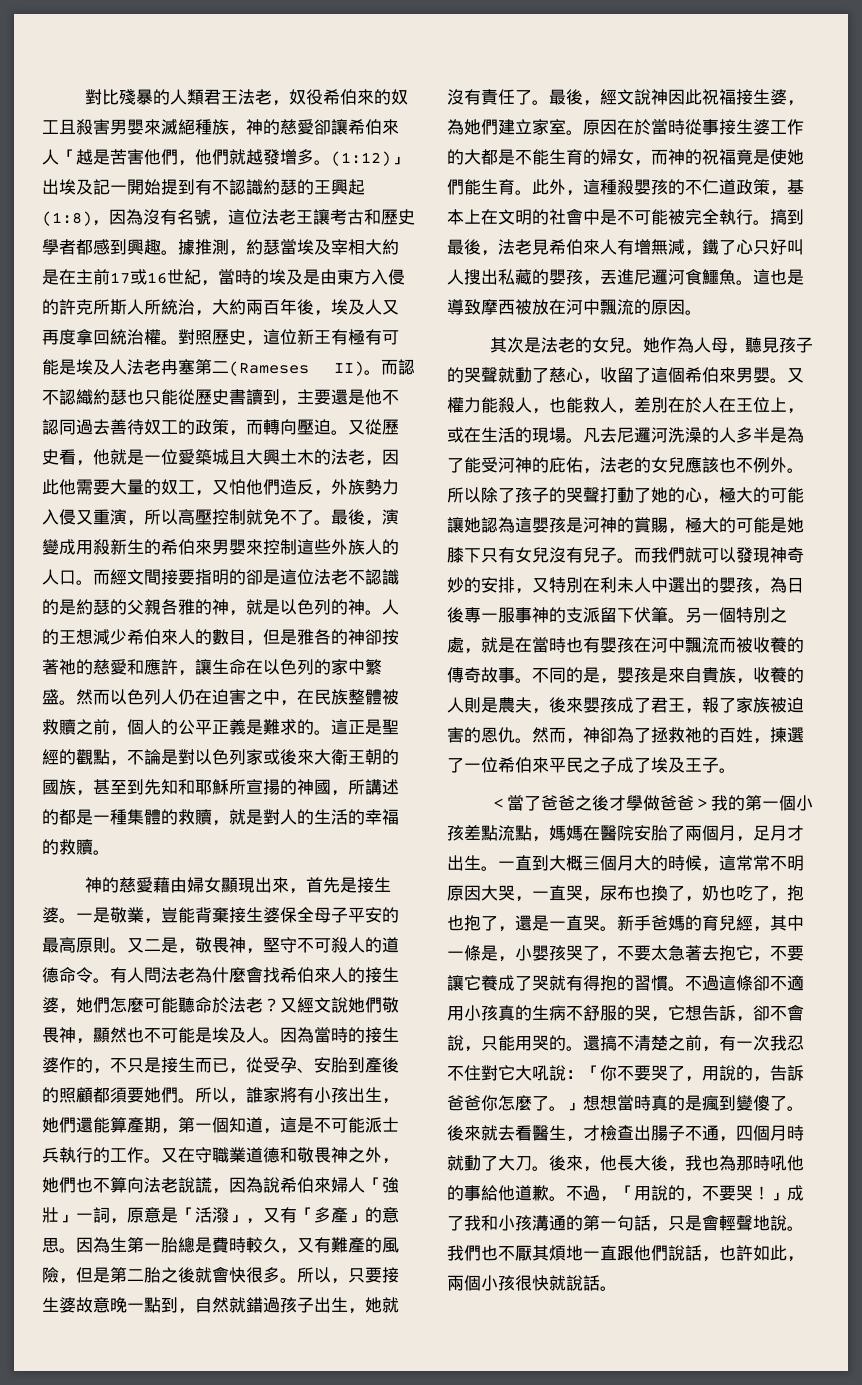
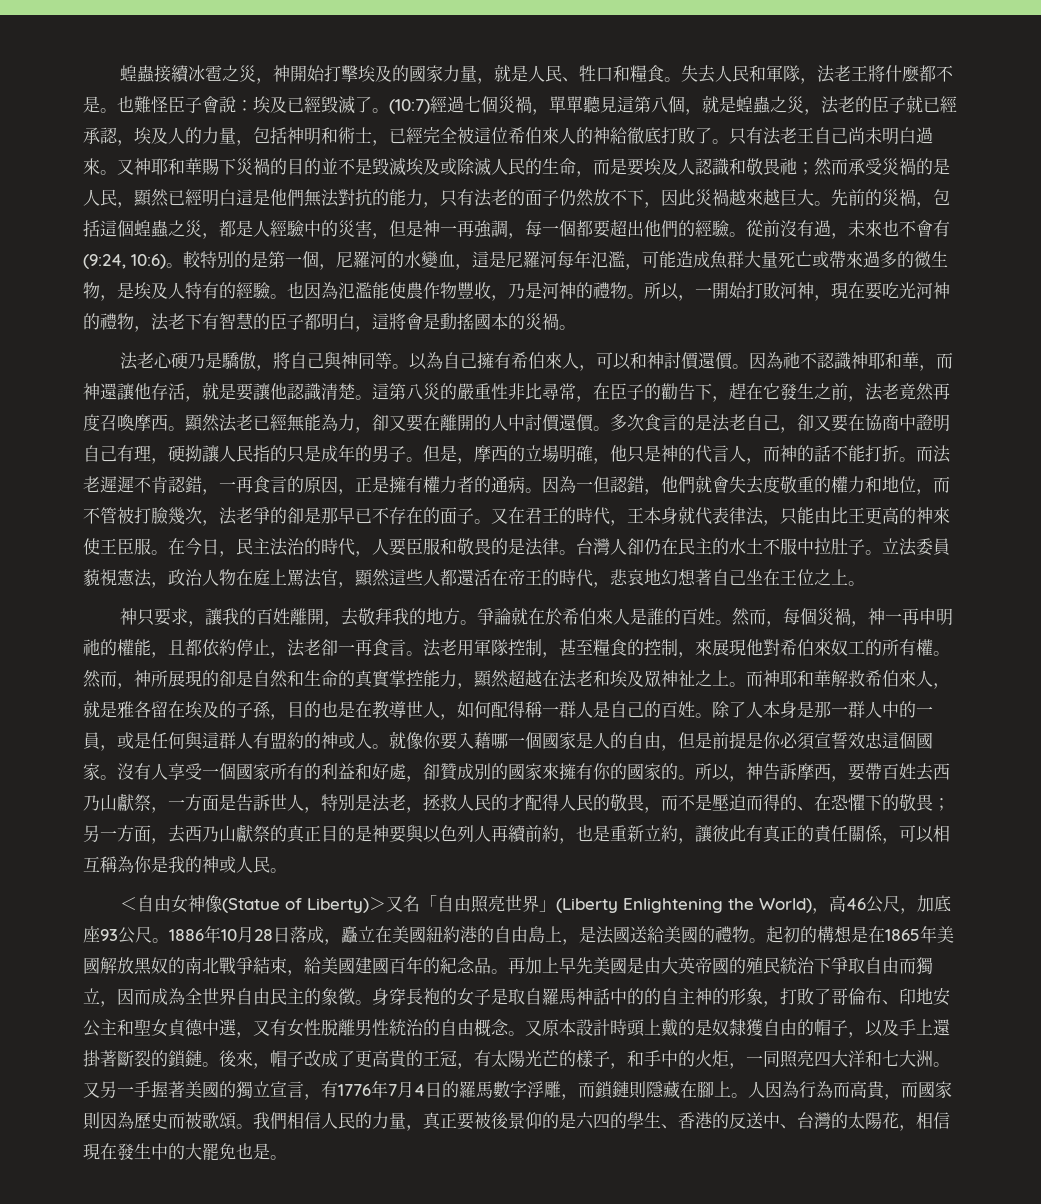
[85,88,409,106] [42,119,399,136] [42,149,408,166] [42,179,365,195] [42,208,415,226] [42,239,399,256] [42,269,405,286] [42,298,399,316] [42,328,399,346] [42,359,415,376] [42,389,399,406] [42,419,399,436] [42,449,399,466] [42,479,399,496] [42,509,399,526] [42,538,399,555] [42,568,399,585] [42,599,399,616] [42,629,399,646] [42,659,382,676] [42,689,399,706] [42,718,399,736] [42,749,399,766] [42,779,399,796] [42,809,399,826] [42,839,110,855] [85,877,392,894] [42,907,399,924] [42,937,399,954] [42,966,399,983] [42,997,399,1014] [42,1027,399,1044] [42,1057,399,1074] [42,1087,399,1104] [42,1116,399,1134] [42,1147,399,1164] [42,1177,399,1194] [42,1207,399,1224] [42,1237,399,1254] [42,1266,399,1284] [42,1297,399,1314] [447,89,804,106] [447,119,804,135] [447,149,804,166] [447,178,804,196] [447,208,804,225] [447,239,804,256] [447,268,804,286] [447,299,702,315] [490,337,814,354] [447,366,804,384] [447,397,804,414] [447,427,804,443] [447,457,804,474] [447,487,804,504] [447,516,804,534] [447,547,804,563] [447,577,804,594] [447,607,787,623] [447,637,804,654] [447,667,804,684] [447,697,804,714] [447,727,804,744] [447,757,736,773] [490,795,814,811] [447,825,804,842] [447,854,804,872] [447,885,804,902] [447,915,804,932] [447,945,804,962] [447,974,804,991] [447,1004,804,1022] [447,1035,804,1052] [447,1065,804,1082] [447,1095,804,1111] [447,1125,804,1142] [447,1155,804,1172] [447,1185,804,1202] [447,1214,804,1232] [447,1245,804,1262] [447,1275,600,1291] 對比殘暴的人類君王法老，奴役希伯來的奴工且殺害男嬰來滅絕種族，神的慈愛卻讓希伯來人「越是苦害他們，他們就越發增多。(1:12)」出埃及記一開始提到有不認識約瑟的王興起(1:8)，因為沒有名號，這位法老王讓考古和歷史學者都感到興趣。據推測，約瑟當埃及宰相大約是在主前17或16世紀，當時的埃及是由東方入侵的許克所斯人所統治，大約兩百年後，埃及人又再度拿回統治權。對照歷史，這位新王有極有可能是埃及人法老冉塞第二(Rameses II)。而認不認織約瑟也只能從歷史書讀到，主要還是他不認同過去善待奴工的政策，而轉向壓迫。又從歷史看，他就是一位愛築城且大興土木的法老，因此他需要大量的奴工，又怕他們造反，外族勢力入侵又重演，所以高壓控制就免不了。最後，演變成用殺新生的希伯來男嬰來控制這些外族人的人口。而經文間接要指明的卻是這位法老不認識的是約瑟的父親各雅的神，就是以色列的神。人的王想減少希伯來人的數目，但是雅各的神卻按著祂的慈愛和應許，讓生命在以色列的家中繁盛。然而以色列人仍在迫害之中，在民族整體被救贖之前，個人的公平正義是難求的。這正是聖經的觀點，不論是對以色列家或後來大衛王朝的國族，甚至到先知和耶穌所宣揚的神國，所講述的都是一種集體的救贖，就是對人的生活的幸福的救贖。 // 神的慈愛藉由婦女顯現出來，首先是接生婆。一是敬業，豈能背棄接生婆保全母子平安的最高原則。又二是，敬畏神，堅守不可殺人的道德命令。有人問法老為什麼會找希伯來人的接生婆，她們怎麼可能聽命於法老？又經文說她們敬畏神，顯然也不可能是埃及人。因為當時的接生婆作的，不只是接生而已，從受孕、安胎到產後的照顧都須要她們。所以，誰家將有小孩出生，她們還能算產期，第一個知道，這是不可能派士兵執行的工作。又在守職業道德和敬畏神之外，她們也不算向法老說謊，因為說希伯來婦人「強壯」一詞，原意是「活潑」，又有「多產」的意思。因為生第一胎總是費時較久，又有難產的風險，但是第二胎之後就會快很多。所以，只要接生婆故意晚一點到，自然就錯過孩子出生，她就沒有責任了。最後，經文說神因此祝福接生婆，為她們建立家室。原因在於當時從事接生婆工作的大都是不能生育的婦女，而神的祝福竟是使她們能生育。此外，這種殺嬰孩的不仁道政策，基本上在文明的社會中是不可能被完全執行。搞到最後，法老見希伯來人有增無減，鐵了心只好叫人搜出私藏的嬰孩，丟進尼邏河食鱷魚。這也是導致摩西被放在河中飄流的原因。 // 其次是法老的女兒。她作為人母，聽見孩子的哭聲就動了慈心，收留了這個希伯來男嬰。又權力能殺人，也能救人，差別在於人在王位上，或在生活的現場。凡去尼邏河洗澡的人多半是為了能受河神的庇佑，法老的女兒應該也不例外。所以除了孩子的哭聲打動了她的心，極大的可能讓她認為這嬰孩是河神的賞賜，極大的可能是她膝下只有女兒沒有兒子。而我們就可以發現神奇妙的安排，又特別在利未人中選出的嬰孩，為日後專一服事神的支派留下伏筆。另一個特別之處，就是在當時也有嬰孩在河中飄流而被收養的傳奇故事。不同的是，嬰孩是來自貴族，收養的人則是農夫，後來嬰孩成了君王，報了家族被迫害的恩仇。然而，神卻為了拯救祂的百姓，揀選了一位希伯來平民之子成了埃及王子。 // ＜當了爸爸之後才學做爸爸＞我的第一個小孩差點流點，媽媽在醫院安胎了兩個月，足月才出生。一直到大概三個月大的時候，這常常不明原因大哭，一直哭，尿布也換了，奶也吃了，抱也抱了，還是一直哭。新手爸媽的育兒經，其中一條是，小嬰孩哭了，不要太急著去抱它，不要讓它養成了哭就有得抱的習慣。不過這條卻不適用小孩真的生病不舒服的哭，它想告訴，卻不會說，只能用哭的。還搞不清楚之前，有一次我忍不住對它大吼說：「你不要哭了，用說的，告訴爸爸你怎麼了。」想想當時真的是瘋到變傻了。後來就去看醫生，才檢查出腸子不通，四個月時就動了大刀。後來，他長大後，我也為那時吼他的事給他道歉。不過，「用說的，不要哭！」成了我和小孩溝通的第一句話，只是會輕聲地說。我們也不厭其煩地一直跟他們說話，也許如此，兩個小孩很快就說話 -> [120,64,954,84] [83,95,957,115] [83,127,933,146] [83,158,950,177] [83,189,950,208] [83,219,950,239] [83,250,948,270] [83,282,950,301] [83,313,576,332] [120,352,954,371] [83,382,950,402] [83,414,950,433] [83,444,951,464] [83,475,950,495] [83,506,950,526] [83,537,950,557] [83,569,865,588] [120,607,954,627] [83,639,950,658] [83,669,950,689] [83,700,933,720] [83,731,933,751] [83,763,950,782] [83,793,950,813] [83,824,950,844] [83,856,287,873] [120,895,952,914] [83,925,954,945] [83,956,933,976] [83,988,950,1007] [83,1019,950,1038] [83,1050,950,1069] [83,1080,952,1100] [83,1112,950,1131] [83,1143,270,1160] 蝗蟲接續冰雹之災，神開始打擊埃及的國家力量，就是人民、牲口和糧食。失去人民和軍隊，法老王將什麼都不是。也難怪臣子會說：埃及已經毀滅了。(10:7)經過七個災禍，單單聽見這第八個，就是蝗蟲之災，法老的臣子就已經承認，埃及人的力量，包括神明和術士，已經完全被這位希伯來人的神給徹底打敗了。只有法老王自己尚未明白過來。又神耶和華賜下災禍的目的並不是毀滅埃及或除滅人民的生命，而是要埃及人認識和敬畏祂；然而承受災禍的是人民，顯然已經明白這是他們無法對抗的能力，只有法老的面子仍然放不下，因此災禍越來越巨大。先前的災禍，包括這個蝗蟲之災，都是人經驗中的災害，但是神一再強調，每一個都要超出他們的經驗。從前沒有過，未來也不會有(9:24, 10:6)。較特別的是第一個，尼羅河的水變血，這是尼羅河每年氾濫，可能造成魚群大量死亡或帶來過多的微生物，是埃及人特有的經驗。也因為氾濫能使農作物豐收，乃是河神的禮物。所以，一開始打敗河神，現在要吃光河神的禮物，法老下有智慧的臣子都明白，這將會是動搖國本的災禍。 // 法老心硬乃是驕傲，將自己與神同等。以為自己擁有希伯來人，可以和神討價還價。因為祂不認識神耶和華，而神還讓他存活，就是要讓他認識清楚。這第八災的嚴重性非比尋常，在臣子的勸告下，趕在它發生之前，法老竟然再度召喚摩西。顯然法老已經無能為力，卻又要在離開的人中討價還價。多次食言的是法老自己，卻又要在協商中證明自己有理，硬拗讓人民指的只是成年的男子。但是，摩西的立場明確，他只是神的代言人，而神的話不能打折。而法老遲遲不肯認錯，一再食言的原因，正是擁有權力者的通病。因為一但認錯，他們就會失去度敬重的權力和地位，而不管被打臉幾次，法老爭的卻是那早已不存在的面子。又在君王的時代，王本身就代表律法，只能由比王更高的神來使王臣服。在今日，民主法治的時代，人要臣服和敬畏的是法律。台灣人卻仍在民主的水土不服中拉肚子。立法委員藐視憲法，政治人物在庭上罵法官，顯然這些人都還活在帝王的時代，悲哀地幻想著自己坐在王位之上。 // 神只要求，讓我的百姓離開，去敬拜我的地方。爭論就在於希伯來人是誰的百姓。然而，每個災禍，神一再申明祂的權能，且都依約停止，法老卻一再食言。法老用軍隊控制，甚至糧食的控制，來展現他對希伯來奴工的所有權。然而，神所展現的卻是自然和生命的真實掌控能力，顯然超越在法老和埃及眾神祉之上。而神耶和華解救希伯來人，就是雅各留在埃及的子孫，目的也是在教導世人，如何配得稱一群人是自己的百姓。除了人本身是那一群人中的一員，或是任何與這群人有盟約的神或人。就像你要入藉哪一個國家是人的自由，但是前提是你必須宣誓效忠這個國家。沒有人享受一個國家所有的利益和好處，卻贊成別的國家來擁有你的國家的。所以，神告訴摩西，要帶百姓去西乃山獻祭，一方面是告訴世人，特別是法老，拯救人民的才配得人民的敬畏，而不是壓迫而得的、在恐懼下的敬畏；另一方面，去西乃山獻祭的真正目的是神要與以色列人再續前約，也是重新立約，讓彼此有真正的責任關係，可以相互稱為你是我的神或人民。 // ＜自由女神像(Statue of Liberty)＞又名「自由照亮世界」(Liberty Enlightening the World)，高46公尺，加底座93公尺。1886年10月28日落成，矗立在美國紐約港的自由島上，是法國送給美國的禮物。起初的構想是在1865年美國解放黑奴的南北戰爭結束，給美國建國百年的紀念品。再加上早先美國是由大英帝國的殖民統治下爭取自由而獨立，因而成為全世界自由民主的象徵。身穿長袍的女子是取自羅馬神話中的的自主神的形象，打敗了哥倫布、印地安公主和聖女貞德中選，又有女性脫離男性統治的自由概念。又原本設計時頭上戴的是奴隸獲自由的帽子，以及手上還掛著斷裂的鎖鏈。後來，帽子改成了更高貴的王冠，有太陽光芒的樣子，和手中的火炬，一同照亮四大洋和七大洲。又另一手握著美國的獨立宣言，有1776年7月4日的羅馬數字浮雕，而鎖鏈則隱藏在腳上。人因為行為而高貴，而國家則因為歷史而被歌頌。我們相信人民的力量，真正要被後景仰的是六四的學生、香港的反送中、台灣的太陽花，相信現在發生中的大罷免也是

